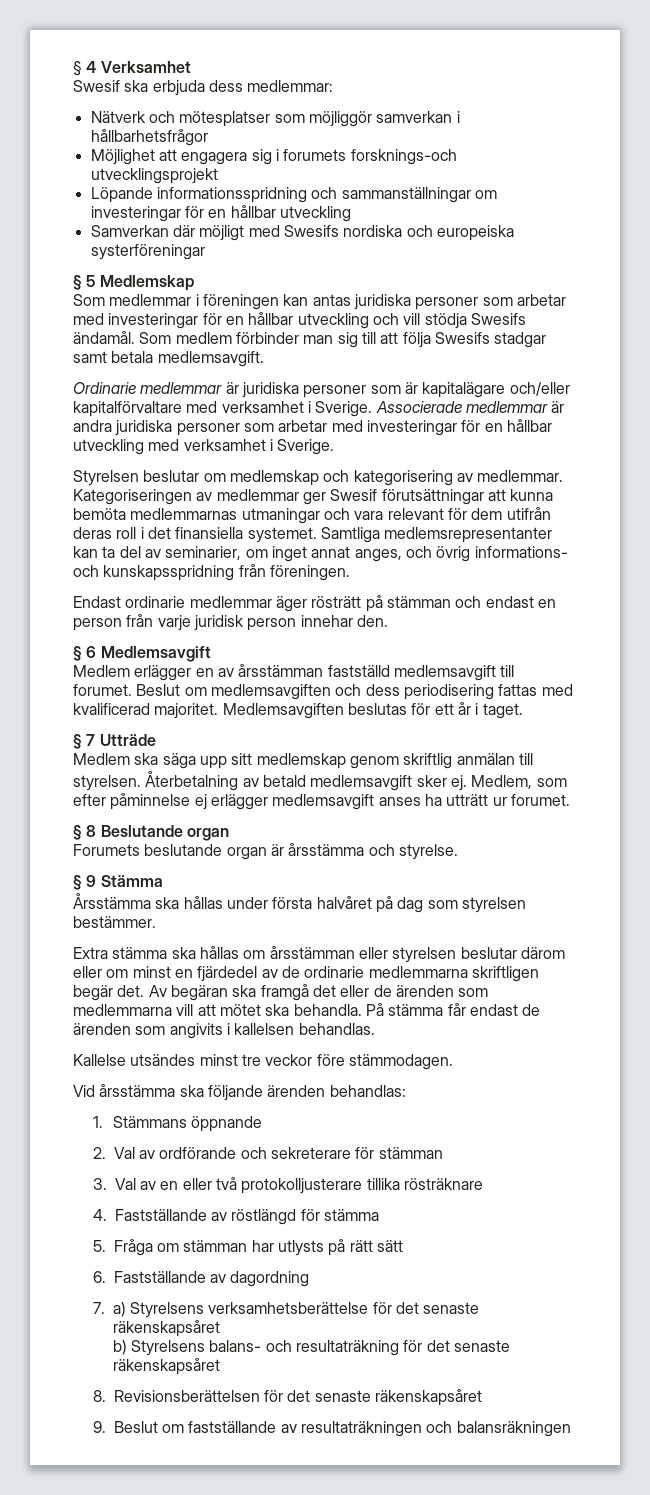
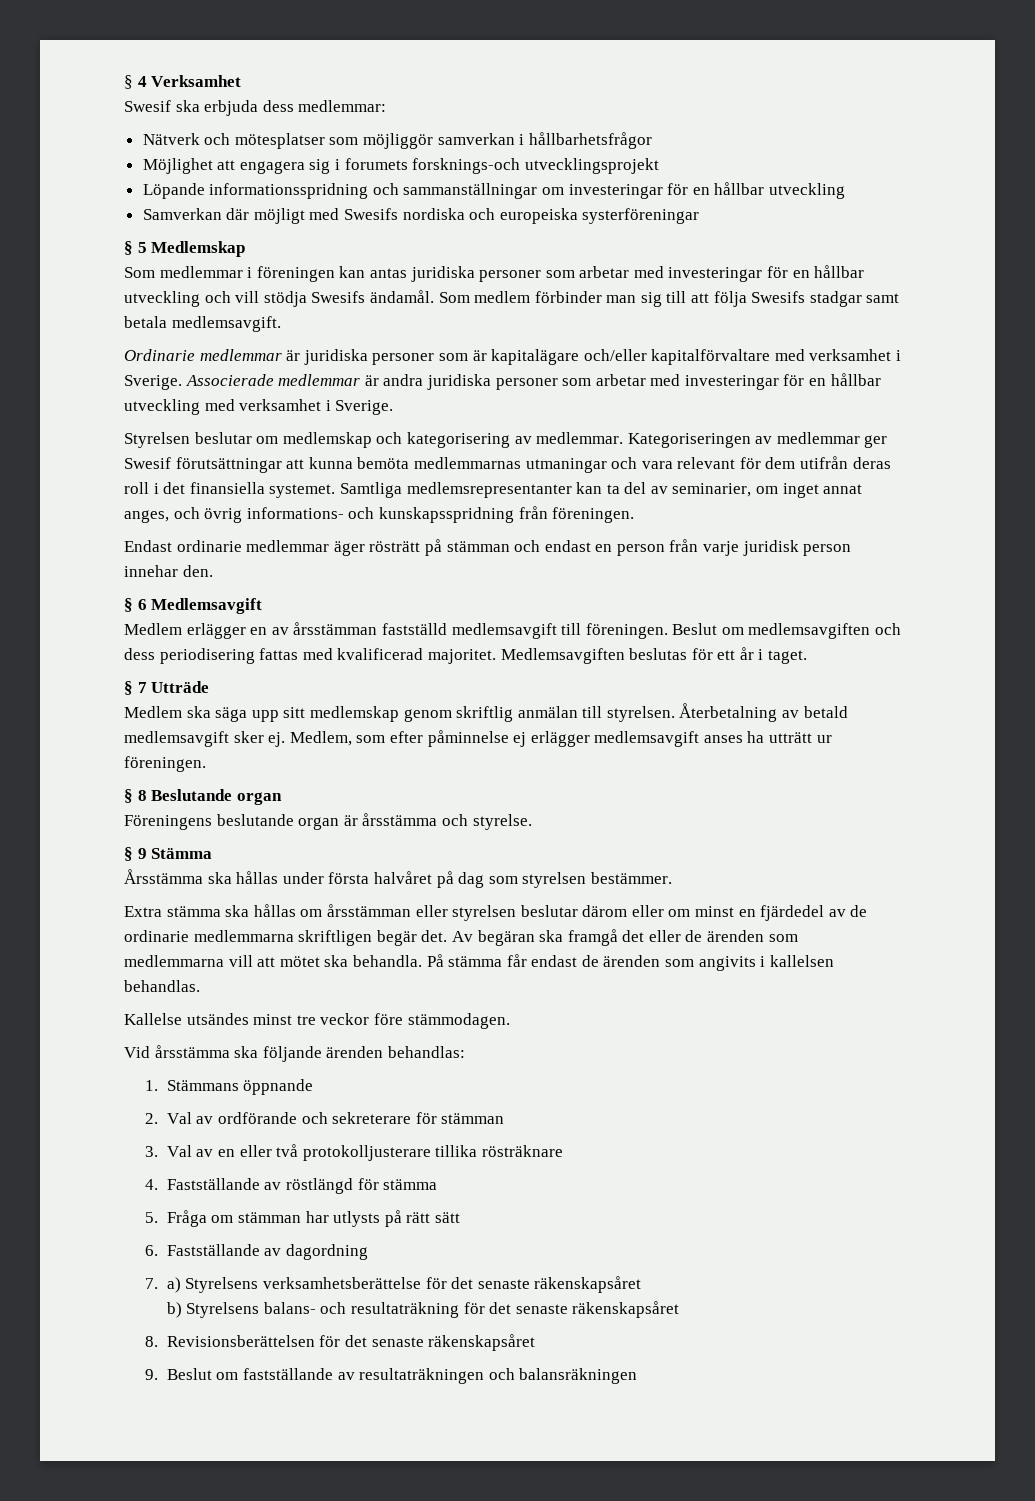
[73,684,132,696] forumet. -> [585,623,668,639] föreningen.
[510,794,570,806] forumet. -> [124,756,206,772] föreningen.
[73,844,140,856] Forumets -> [124,815,212,830] Föreningens

